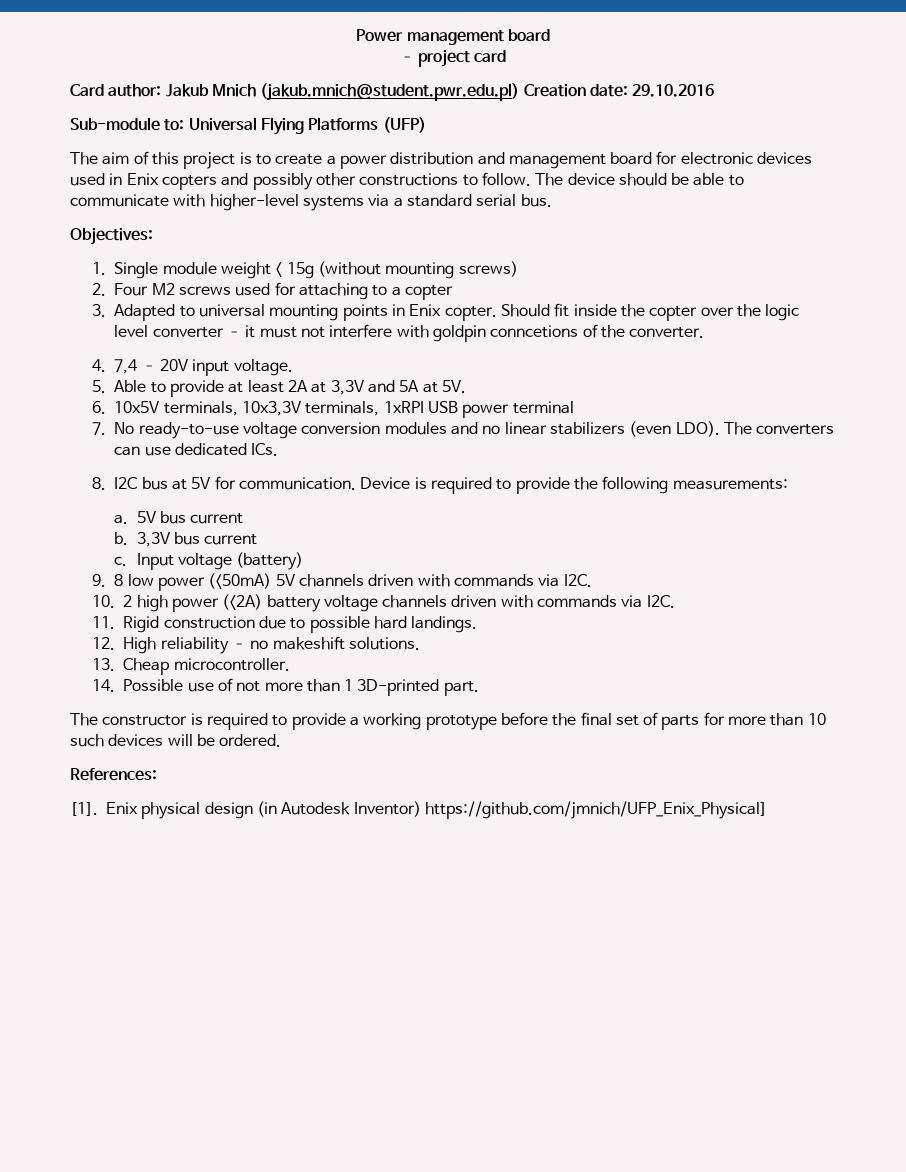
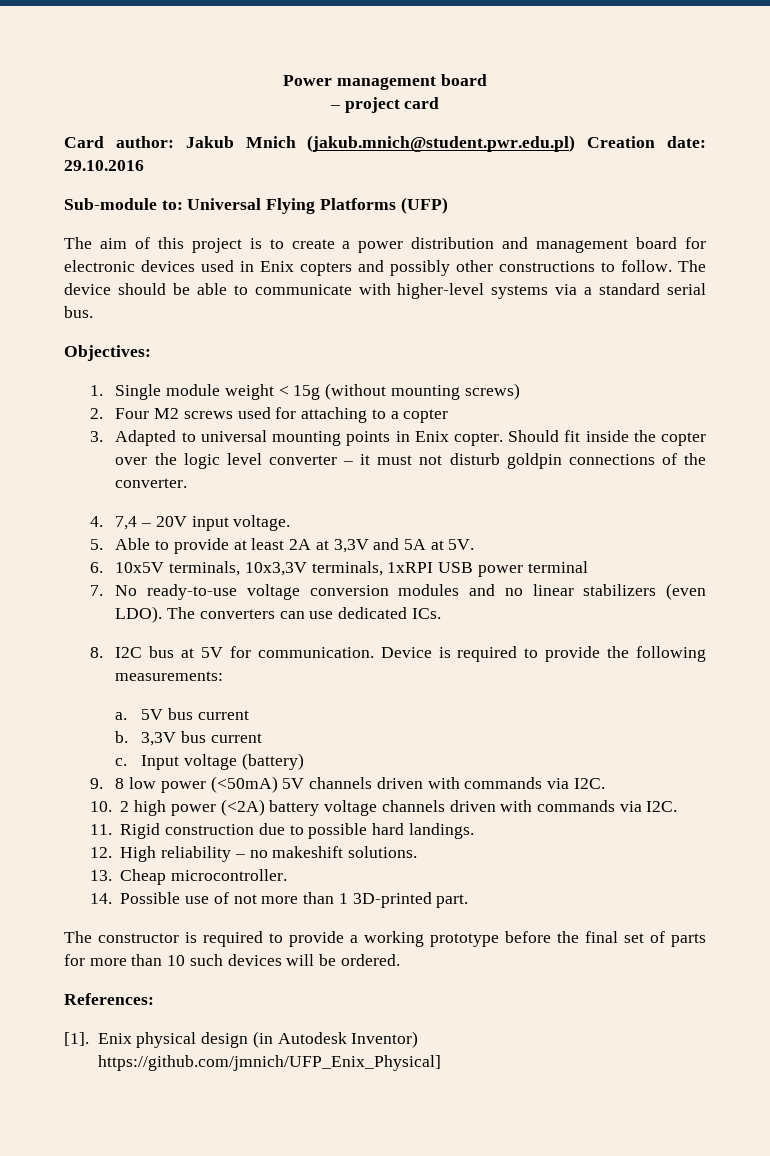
[329,324,579,342] interfere with goldpin conncetions -> [449,453,655,469] disturb goldpin connections

